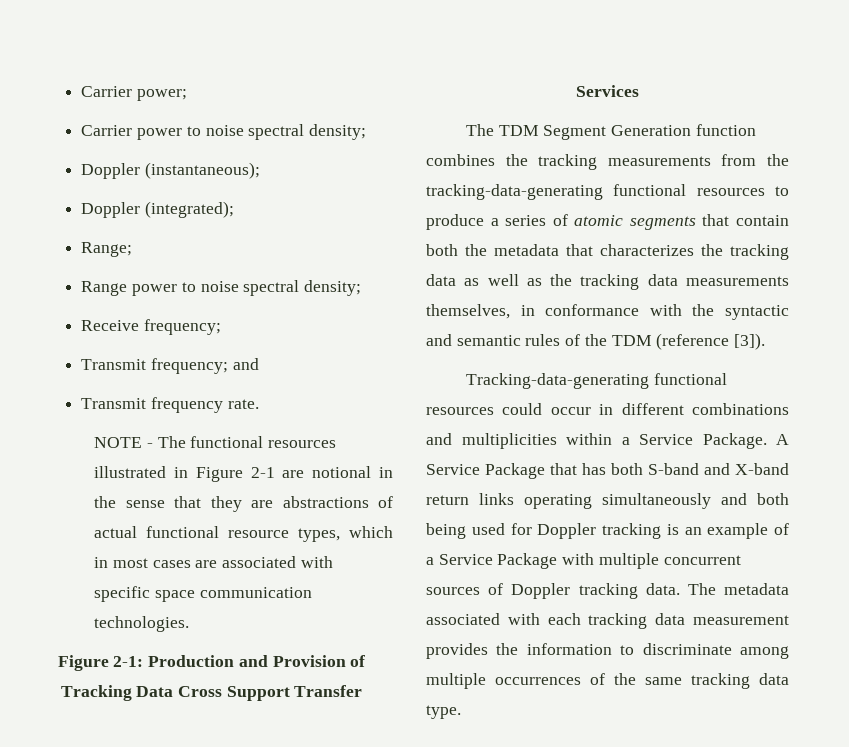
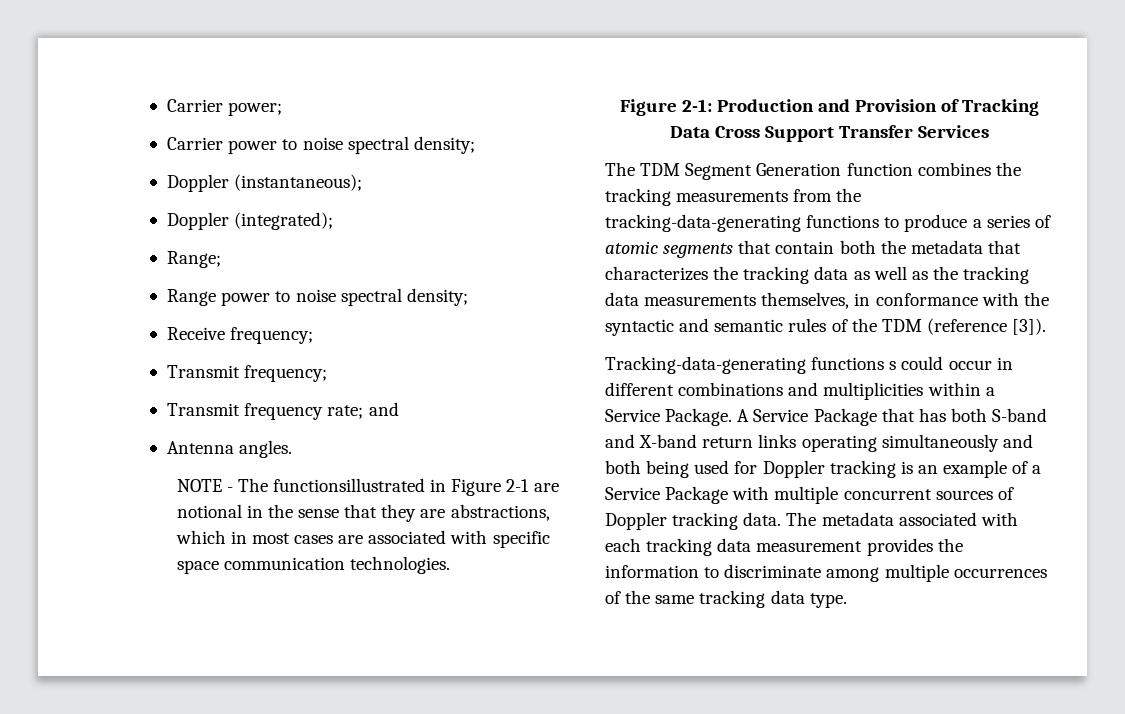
[232,358,259,370] and -> (328, 373) none
[227,399,259,409] rate. -> [327,402,399,419] [167,440,293,458] rate; and // Antenna angles.
[190,436,337,448] [94,466,167,478] functional resources illustrated -> [273,478,426,492] functionsillustrated
[282,496,394,508] [94,526,341,542] abstractions of actual functional resource types, -> [450,504,550,521] abstractions,
[613,184,765,196] functional resources -> [806,215,880,228] functions
[653,373,727,385] [426,407,494,415] functional resources -> [811,357,897,370] functions s

